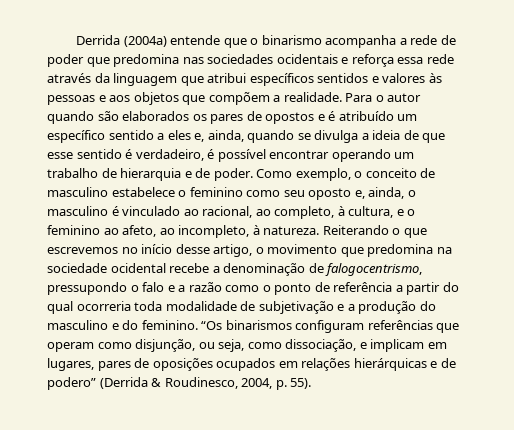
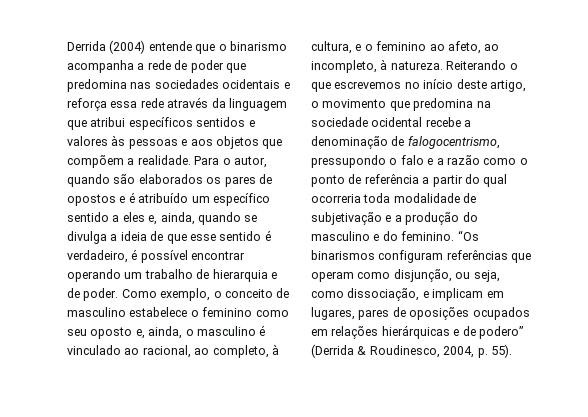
[123,36,167,47] (2004a) -> [109,40,146,54] (2004)
[387,93,422,102] autor -> [233,156,267,168] autor,
[175,244,210,254] desse -> [456,79,487,89] deste

